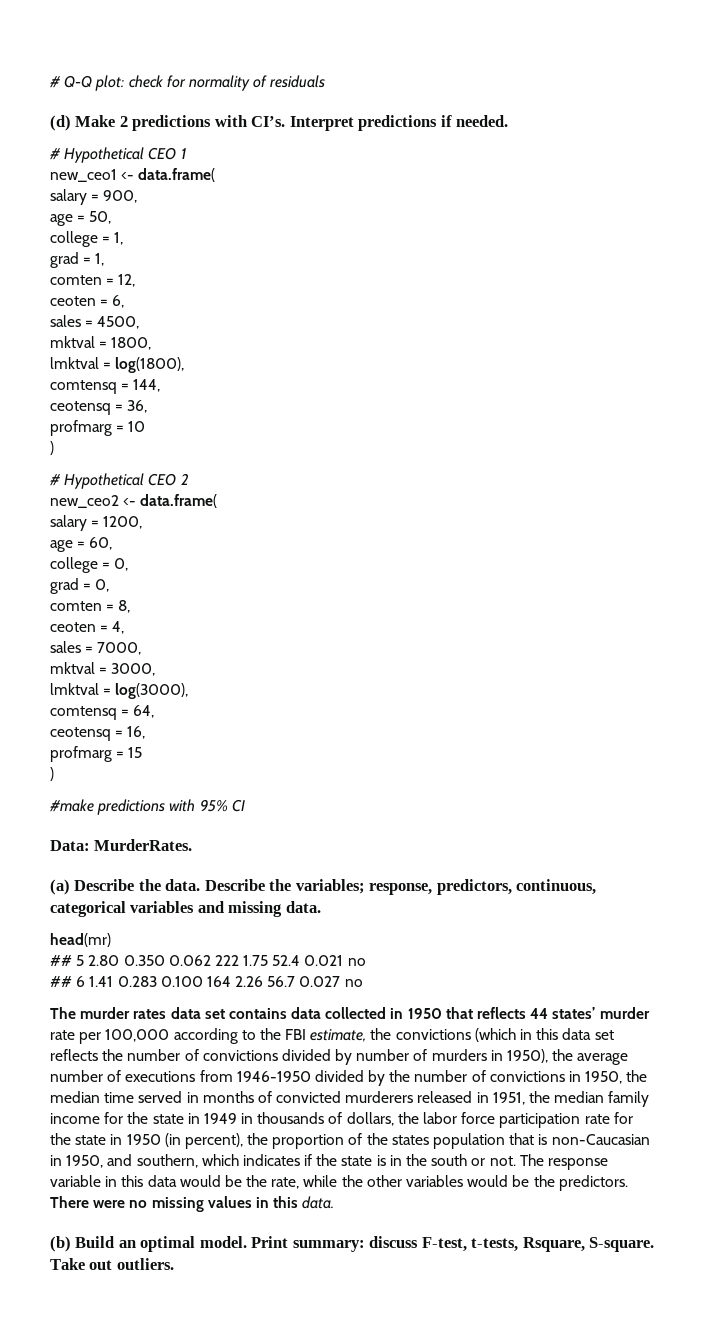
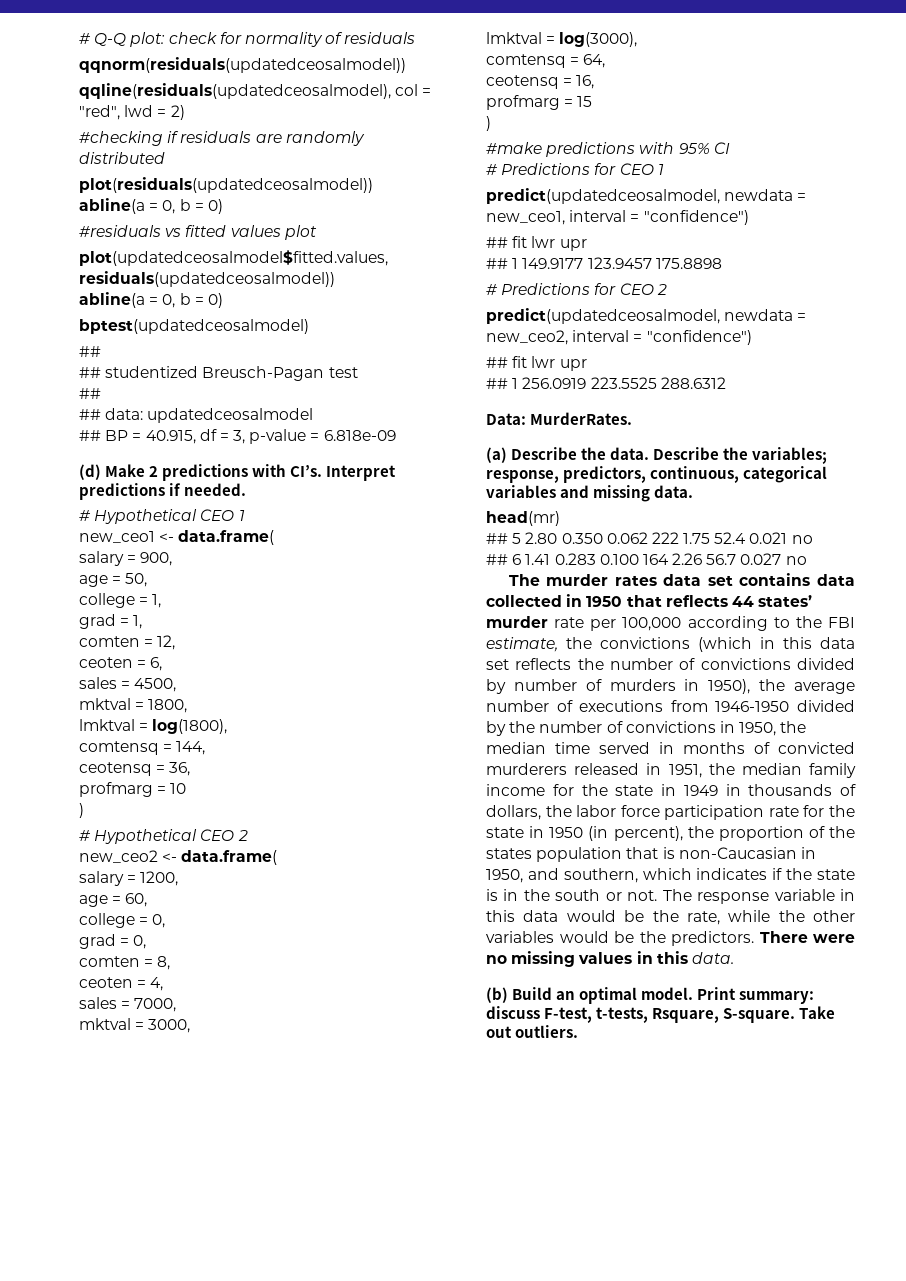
(326, 81) none -> [79,57,406,73] [79,83,432,99] [79,105,185,120] [79,131,365,146] [79,152,165,164] [79,177,373,193] [79,198,223,214] [79,225,317,240] [79,250,388,266] [79,271,335,287] [79,292,223,308] [79,319,309,334] [79,346,101,357] [79,366,358,381] [79,388,101,399] [79,408,314,423] [79,429,396,444] // qqnorm(residuals(updatedceosalmodel)) // qqline(residuals(updatedceosalmodel), col = "red", lwd = 2) // #checking if residuals are randomly distributed // plot(residuals(updatedceosalmodel)) // abline(a = 0, b = 0) // #residuals vs fitted values plot // plot(updatedceosalmodel$fitted.values, residuals(updatedceosalmodel)) // abline(a = 0, b = 0) // bptest(updatedceosalmodel) // ## // ## studentized Breusch-Pagan test // ## // ## data: updatedceosalmodel // ## BP = 40.915, df = 3, p-value = 6.818e-09
(245, 805) none -> [486,163,664,175] [486,188,807,204] [486,210,749,225] [486,236,587,251] [486,257,722,269] [486,283,667,295] [486,308,807,324] [486,330,752,345] [486,356,587,371] [486,377,726,389] // # Predictions for CEO 1 // predict(updatedceosalmodel, newdata = new_ceo1, interval = "confidence") // ## fit lwr upr // ## 1 149.9177 123.9457 175.8898 // # Predictions for CEO 2 // predict(updatedceosalmodel, newdata = new_ceo2, interval = "confidence") // ## fit lwr upr // ## 1 256.0919 223.5525 288.6312

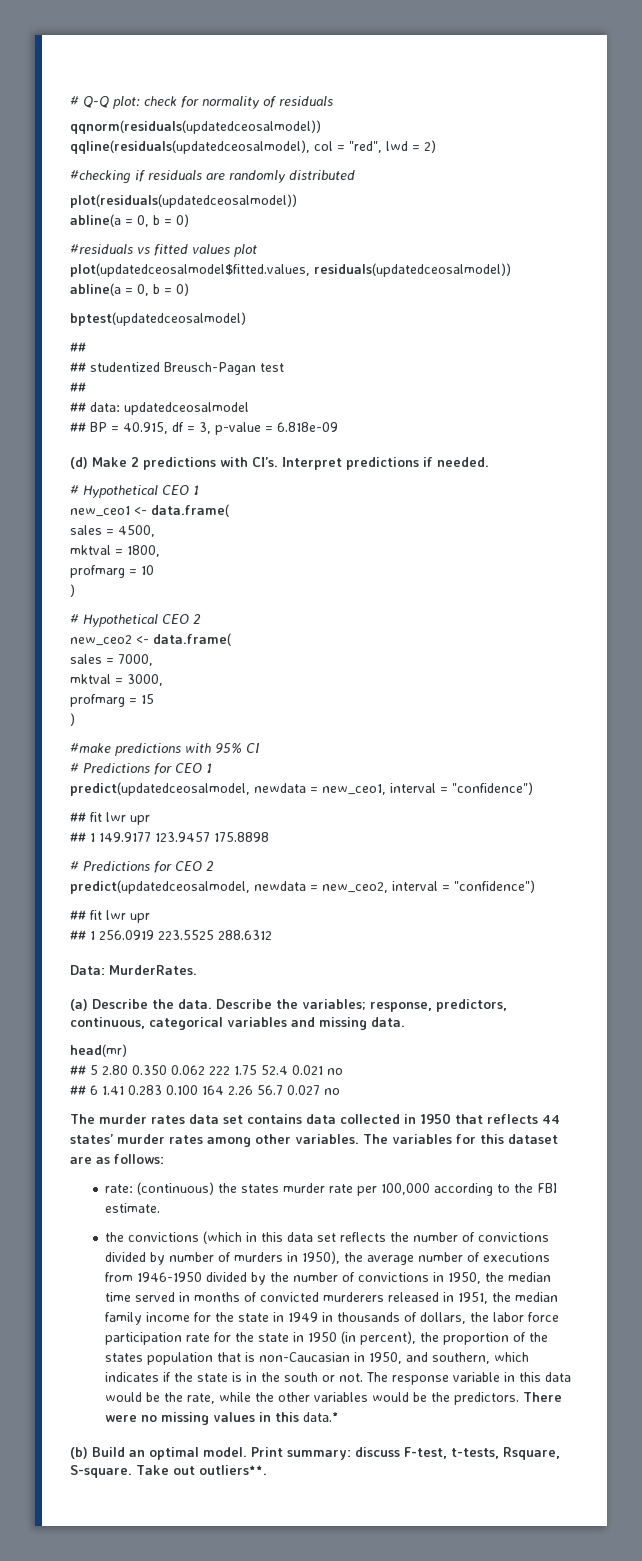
[79,551,173,566] [79,573,148,587] [79,593,162,608] [79,614,143,629] [79,635,176,650] [79,657,163,671] // salary = 900, // age = 50, // college = 1, // grad = 1, // comten = 12, // ceoten = 6, -> (229, 510) none
[79,719,228,734] [79,741,206,755] [79,762,191,776] // lmktval = log(1800), // comtensq = 144, // ceotensq = 36, -> (160, 551) none
[79,871,179,886] [79,893,148,907] [79,913,166,928] [79,934,147,949] [79,956,171,970] [79,977,164,991] // salary = 1200, // age = 60, // college = 0, // grad = 0, // comten = 8, // ceoten = 4, -> (231, 639) none
[486,32,638,47] [486,54,606,68] [486,75,595,89] // lmktval = log(3000), // comtensq = 64, // ceotensq = 16, -> (163, 680) none
(548, 622) none -> [169,1134,558,1147] [70,1154,164,1164] [105,1182,326,1195] rates among other variables. The variables for this dataset are as follows: // rate: (continuous) the states murder
[486,637,558,652] estimate, -> [105,1203,161,1213] estimate. //
[691,952,734,964] data. -> [303,1412,339,1422] data.*
[515,1025,579,1038] outliers. -> [198,1465,267,1475] outliers**.

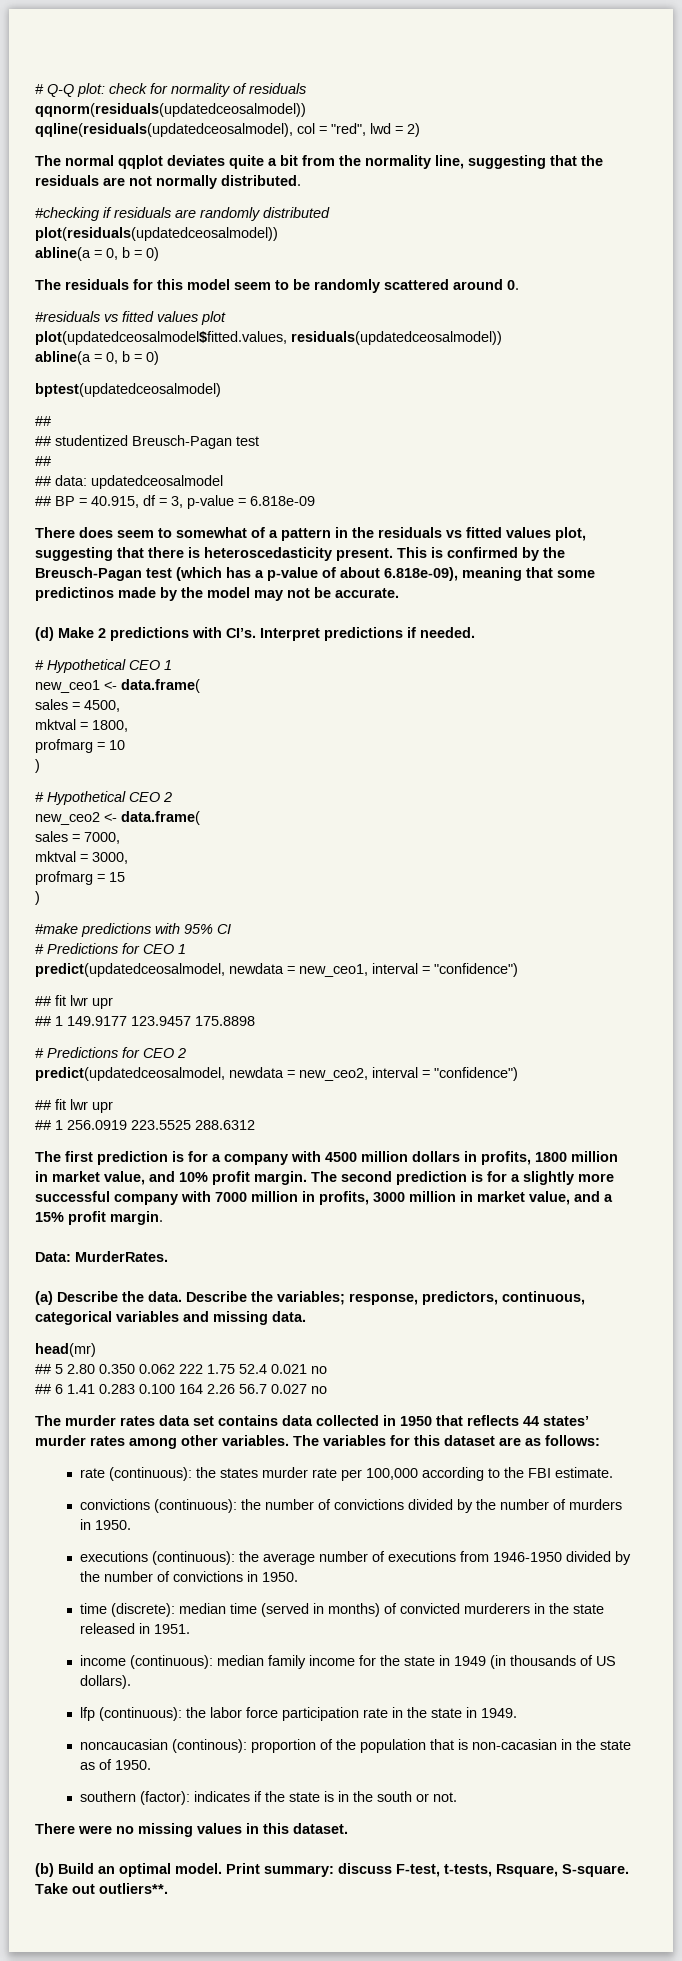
(436, 146) none -> [35,155,603,169] [35,175,301,189] // The normal qqplot deviates quite a bit from the normality line, suggesting that the residuals are not normally distributed.
(189, 220) none -> [35,279,519,293] // The residuals for this model seem to be randomly scattered around 0.
(338, 427) none -> [35,527,586,541] [35,547,565,561] [35,567,595,581] [35,587,399,601] // There does seem to somewhat of a pattern in the residuals vs fitted values plot, suggesting that there is heteroscedasticity present. This is confirmed by the Breusch-Pagan test (which has a p-value of about 6.818e-09), meaning that some predictinos made by the model may not be accurate.
(272, 935) none -> [35,1151,618,1165] [35,1171,614,1185] [35,1191,613,1205] [35,1211,163,1225] // The first prediction is for a company with 4500 million dollars in profits, 1800 million in market value, and 10% profit margin. The second prediction is for a slightly more successful company with 7000 million in profits, 3000 million in market value, and a 15% profit margin.
[105,1182,215,1195] rate: (continuous) -> [79,1467,192,1481] rate (continuous):
[105,1231,387,1244] the convictions (which in this data set reflects -> [79,1499,237,1513] convictions (continuous):
(166, 1258) none -> [475,1499,496,1510] the
[302,1251,341,1264] 1950), -> [94,1520,131,1530] [79,1551,235,1565] 1950. // executions (continuous):
[448,1272,552,1284] [105,1292,512,1304] 1950, the median time served in months of convicted murderers released in 1951, the -> [261,1572,298,1582] [79,1603,604,1617] [79,1623,190,1634] [79,1655,213,1669] 1950. // time (discrete): median time (served in months) of convicted murderers in the state released in 1951. // income (continuous):
[322,1312,334,1322] in -> [489,1655,506,1669] (in
[420,1312,467,1324] dollars, -> [595,1656,616,1666] [79,1675,131,1689] [79,1707,182,1721] US dollars). // lfp (continuous):
[214,1331,440,1345] for the state in 1950 (in percent), the -> [391,1707,517,1718] [79,1739,247,1753] in the state in 1949. // noncaucasian (continous):
[105,1353,144,1362] states -> (356, 1744) none
[259,1352,530,1364] non-Caucasian in 1950, and southern, which -> [471,1739,631,1750] [79,1759,151,1770] [79,1791,190,1805] non-cacasian in the state as of 1950. // southern (factor):
[366,1372,572,1385] [105,1392,520,1405] The response variable in this data would be the rate, while the other variables would be the predictors. -> (457, 1797) //
[303,1412,339,1422] data.* -> [293,1823,348,1834] dataset.

